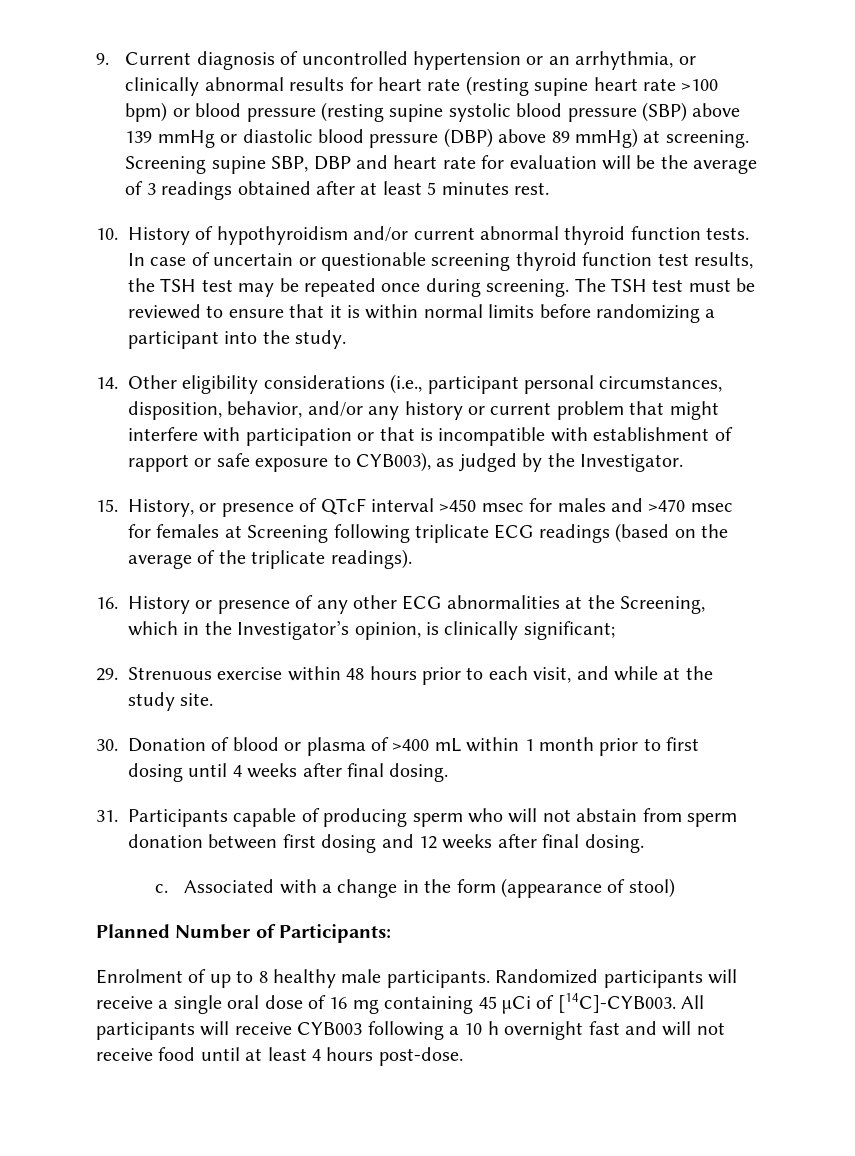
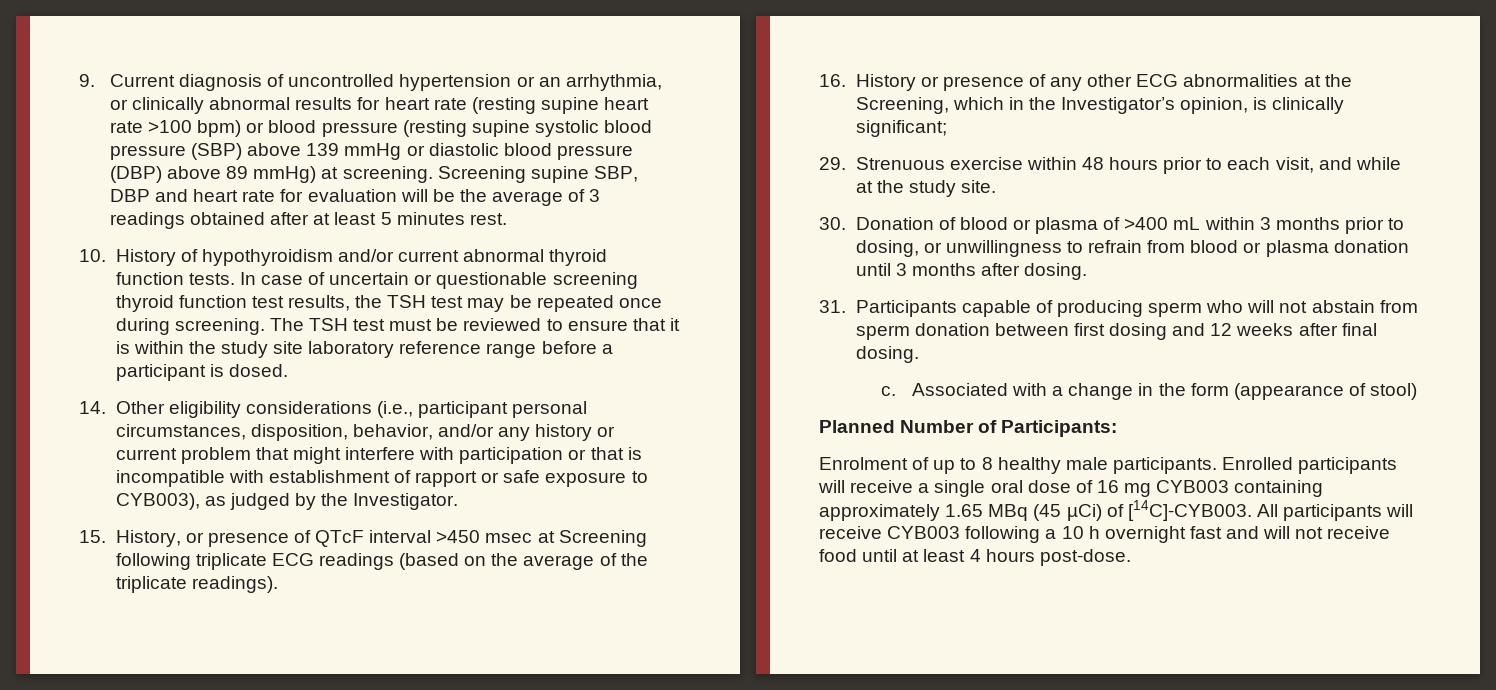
[423,304,716,323] [128,330,347,349] normal limits before randomizing a participant into the study. -> [188,341,613,358] [115,364,288,381] the study site laboratory reference range before a participant is dosed.
[529,498,733,512] [128,524,220,538] for males and >470 msec for females -> (533, 538) none
[524,737,700,756] [128,763,384,782] 1 month prior to first dosing until 4 weeks after final -> [1259,217,1405,234] [855,240,1409,257] [855,263,1020,276] 3 months prior to dosing, or unwillingness to refrain from blood or plasma donation until 3 months after
[495,969,599,984] Randomized -> [1222,457,1294,470] Enrolled
[384,996,531,1014] containing 45 µCi -> [1156,480,1324,497] [819,504,1102,521] CYB003 containing approximately 1.65 MBq (45 µCi)

